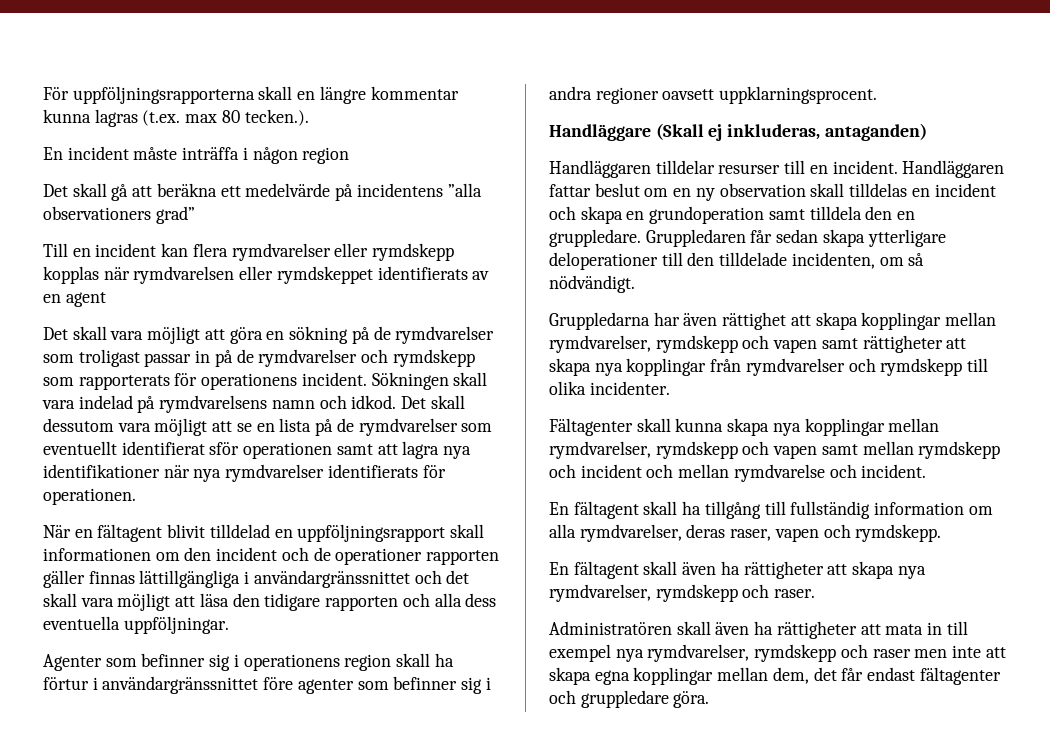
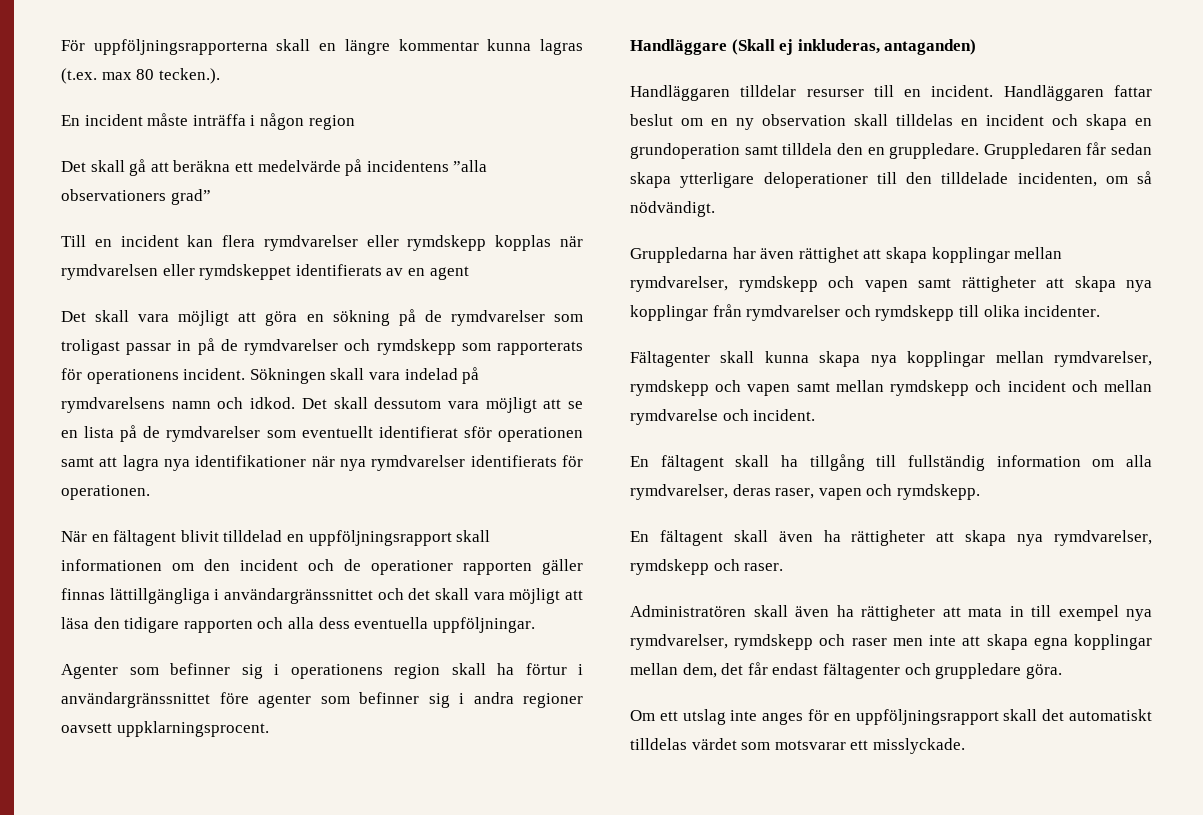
(710, 699) none -> [630,709,1152,725] [630,738,965,754] // Om ett utslag inte anges för en uppföljningsrapport skall det automatiskt tilldelas värdet som motsvarar ett misslyckade.

